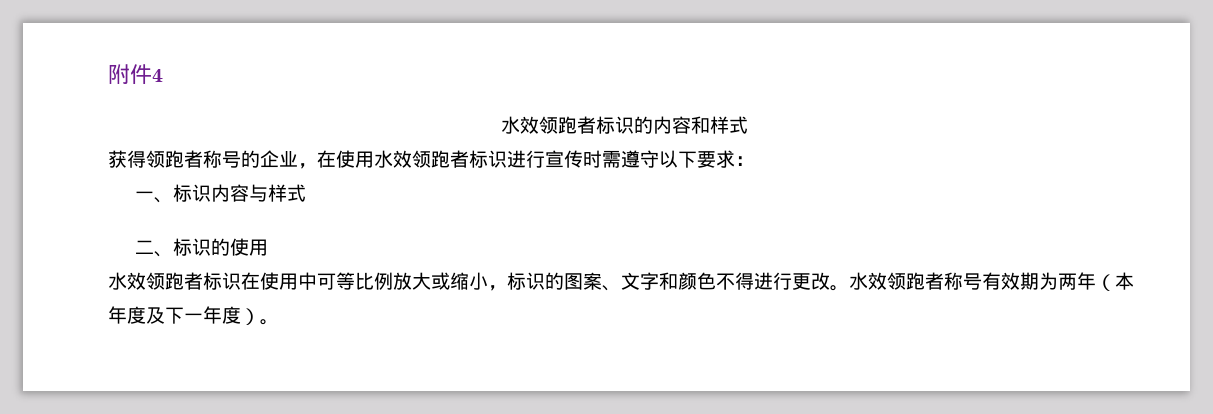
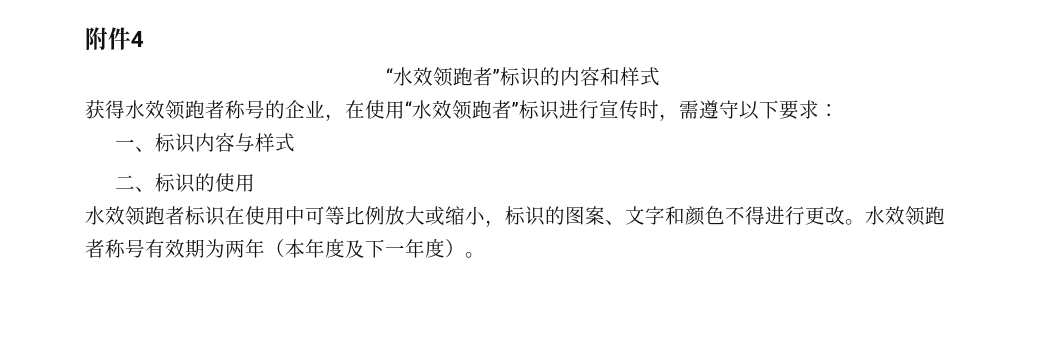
[501,116,596,134] 水效领跑者 -> [386,67,500,87] “水效领跑者”
(146, 159) none -> [125,100,165,119] 水效
[374,150,469,168] 水效领跑者 -> [405,100,519,120] “水效领跑者”
(602, 159) none -> [659,114,679,121] ，

